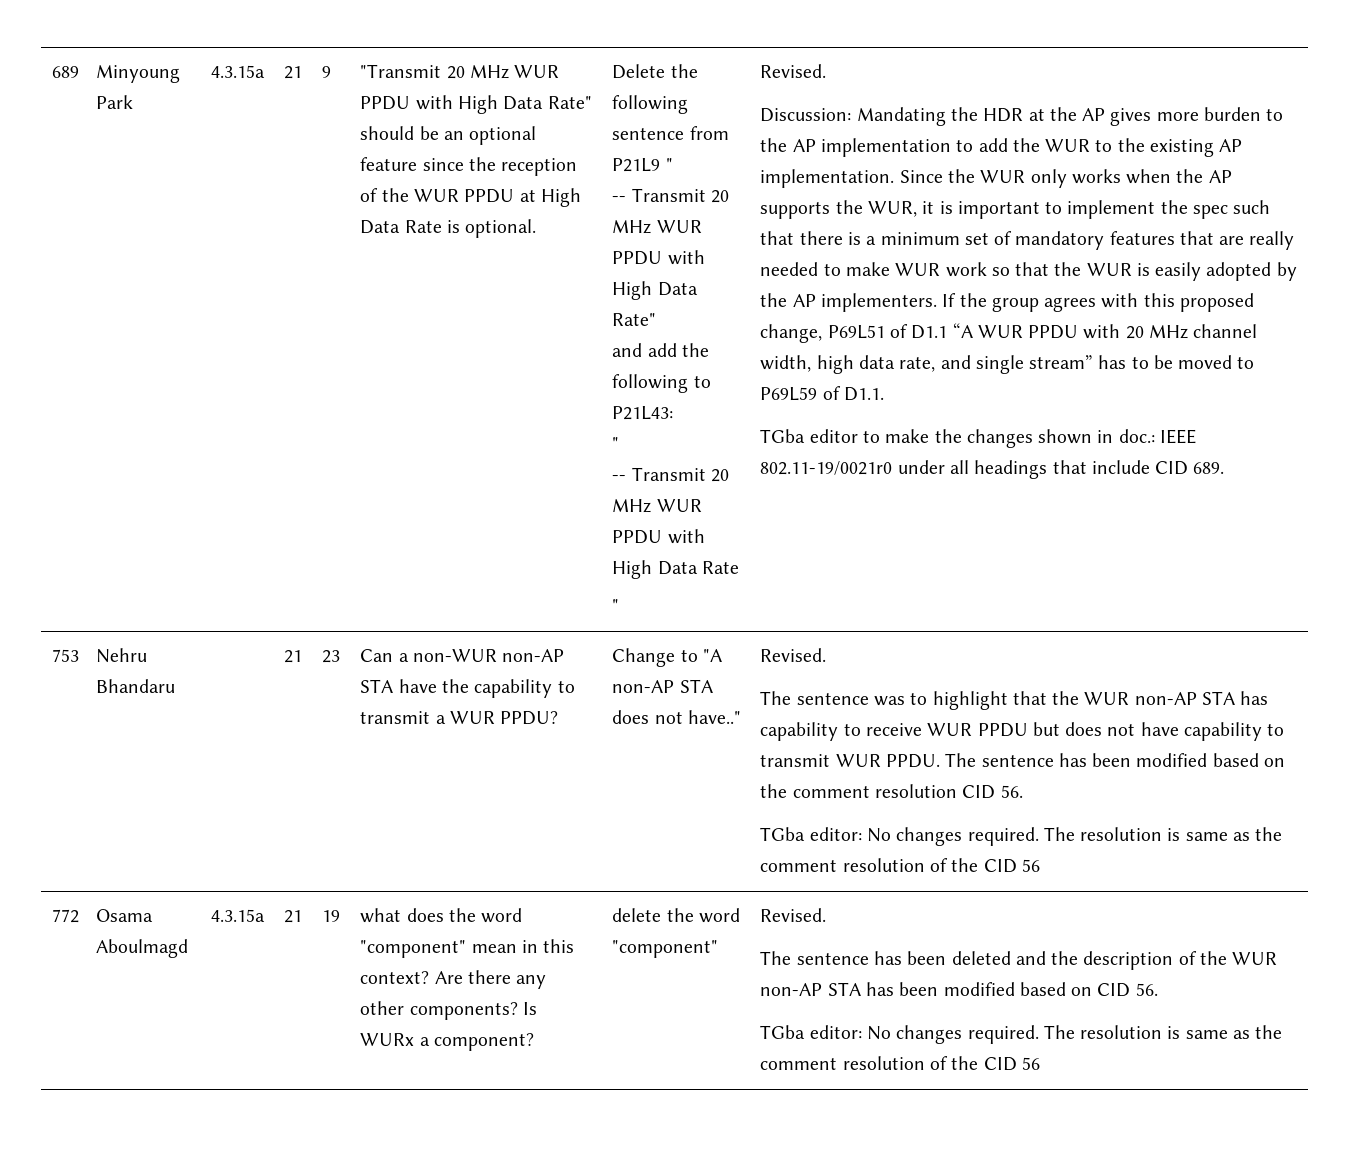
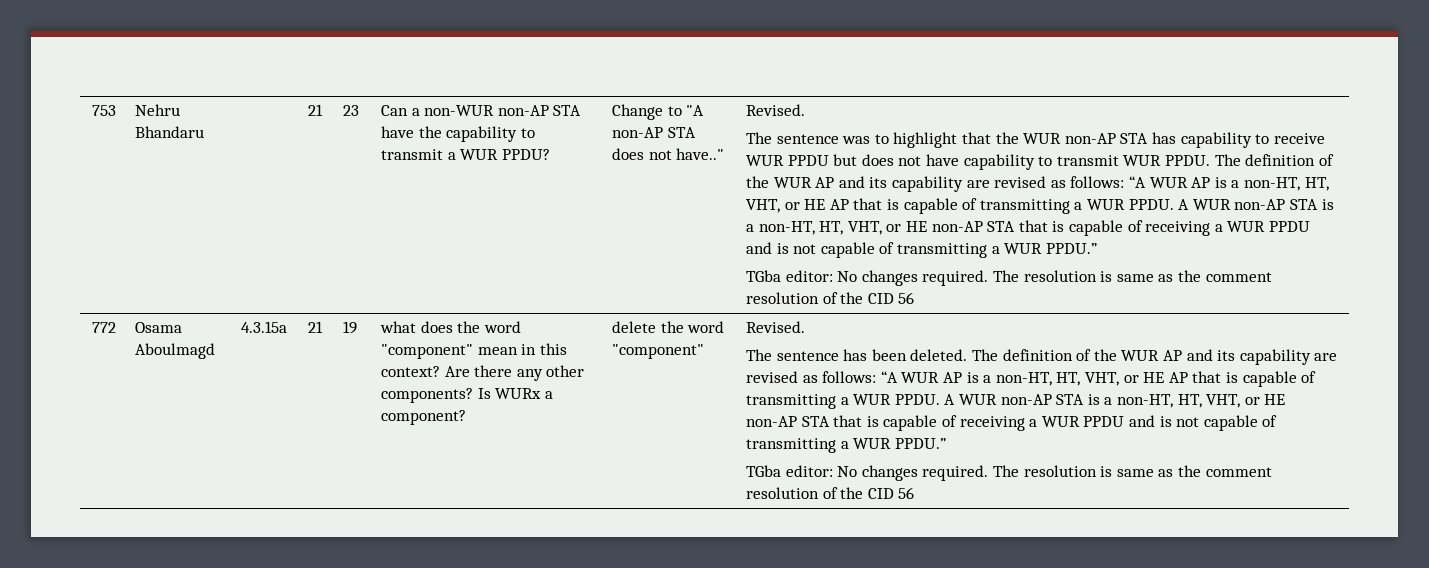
[51,66,79,78] [96,65,181,83] [96,95,134,109] [211,65,266,78] [284,66,303,79] [322,66,332,78] [360,64,560,79] [360,95,592,114] [360,126,537,145] [360,157,578,176] [360,188,581,207] [360,219,537,238] [612,64,698,79] [612,95,689,114] [612,126,729,140] [612,158,673,172] [612,188,730,203] [612,220,702,234] [612,250,705,265] [612,281,698,300] [612,313,657,326] [612,343,710,357] [612,374,711,393] [612,406,674,420] [612,437,620,450] [612,467,730,482] [612,499,702,513] [612,529,705,544] [612,560,740,579] [612,599,620,612] [760,64,827,78] [760,107,1284,126] [760,138,1243,157] [760,169,1232,188] [760,200,1271,219] [760,231,1295,250] [760,262,1297,281] [760,293,1254,312] [760,323,1258,343] [760,355,1255,374] [760,386,885,401] [760,429,1196,448] [760,460,1225,479] 689 | Minyoung Park | 4.3.15a | 21 | 9 | "Transmit 20 MHz WUR PPDU with High Data Rate" should be an optional feature since the reception of the WUR PPDU at High Data Rate is optional. | Delete the following sentence from P21L9 " // -- Transmit 20 MHz WUR PPDU with High Data Rate" // and add the following to P21L43: // " // -- Transmit 20 MHz WUR PPDU with High Data Rate // " | Revised. // Discussion: Mandating the HDR at the AP gives more burden to the AP implementation to add the WUR to the existing AP implementation. Since the WUR only works when the AP supports the WUR, it is important to implement the spec such that there is a minimum set of mandatory features that are really needed to make WUR work so that the WUR is easily adopted by the AP implementers. If the group agrees with this proposed change, P69L51 of D1.1 “A WUR PPDU with 20 MHz channel width, high data rate, and single stream” has to be moved to P69L59 of D1.1. // TGba editor to make the changes shown in doc.: IEEE 802.11-19/0021r0 under all headings that include CID 689. // -> (91, 110) none
[981,753,1285,767] [760,784,1023,799] sentence has been modified based on the comment resolution CID 56. -> [1245,154,1334,166] [746,176,1329,192] [746,198,1334,214] [746,220,1310,236] [746,242,1097,258] definition of the WUR AP and its capability are revised as follows: “A WUR AP is a non-HT, HT, VHT, or HE AP that is capable of transmitting a WUR PPDU. A WUR non-AP STA is a non-HT, HT, VHT, or HE non-AP STA that is capable of receiving a WUR PPDU and is not capable of transmitting a WUR PPDU.”
[951,951,1278,970] [760,982,1158,997] deleted and the description of the WUR non-AP STA has been modified based on CID 56. -> [910,349,1338,365] [746,371,1317,387] [746,394,1286,409] [746,415,1278,431] [746,438,946,453] deleted. The definition of the WUR AP and its capability are revised as follows: “A WUR AP is a non-HT, HT, VHT, or HE AP that is capable of transmitting a WUR PPDU. A WUR non-AP STA is a non-HT, HT, VHT, or HE non-AP STA that is capable of receiving a WUR PPDU and is not capable of transmitting a WUR PPDU.”

